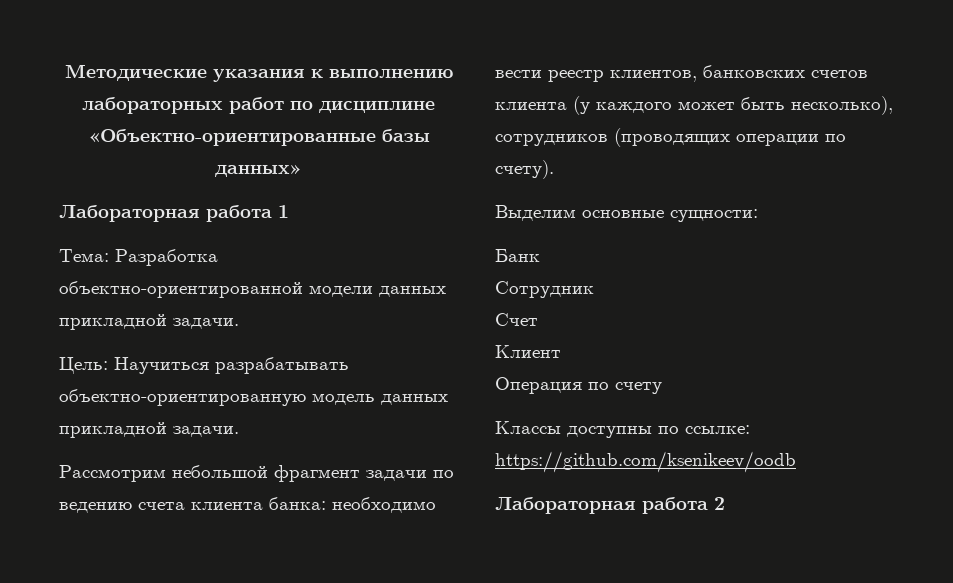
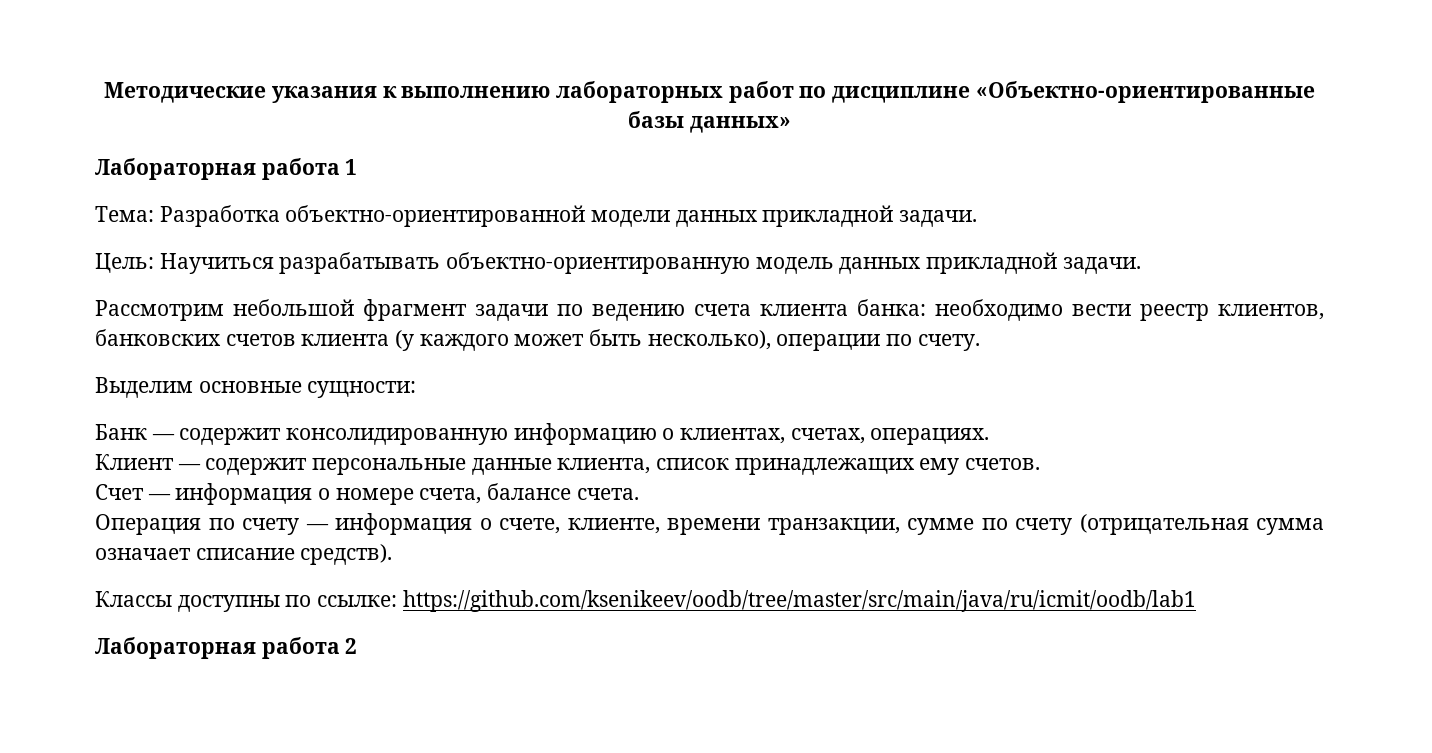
[495,128,730,147] сотрудников (проводящих -> (771, 340) none
[495,160,554,179] счету). -> [917,334,980,351] счету.
[495,281,594,298] [495,313,538,326] [495,345,561,358] [495,377,662,394] // Сотрудник // Счет // Клиент // Операция по счету -> [151,423,990,445] [95,454,1041,475] [95,483,639,505] [95,513,1324,535] [95,544,393,565] — содержит консолидированную информацию о клиентах, счетах, операциях. // Клиент — содержит персональные данные клиента, список принадлежащих ему счетов. // Счет — информация о номере счета, балансе счета. // Операция по счету — информация о счете, клиенте, времени транзакции, сумме по счету (отрицательная сумма означает списание средств).
[495,451,796,473] https://github.com/ksenikeev/oodb -> [402,590,1196,612] https://github.com/ksenikeev/oodb/tree/master/src/main/java/ru/icmit/oodb/lab1

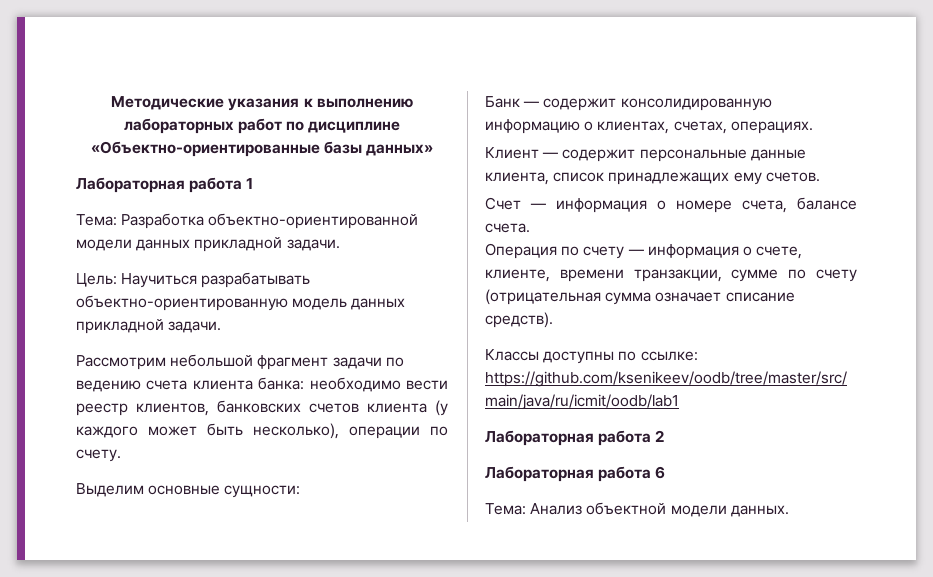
(358, 646) none -> [485,466,666,482] [485,502,789,517] // Лабораторная работа 6 // Тема: Анализ объектной модели данных.

